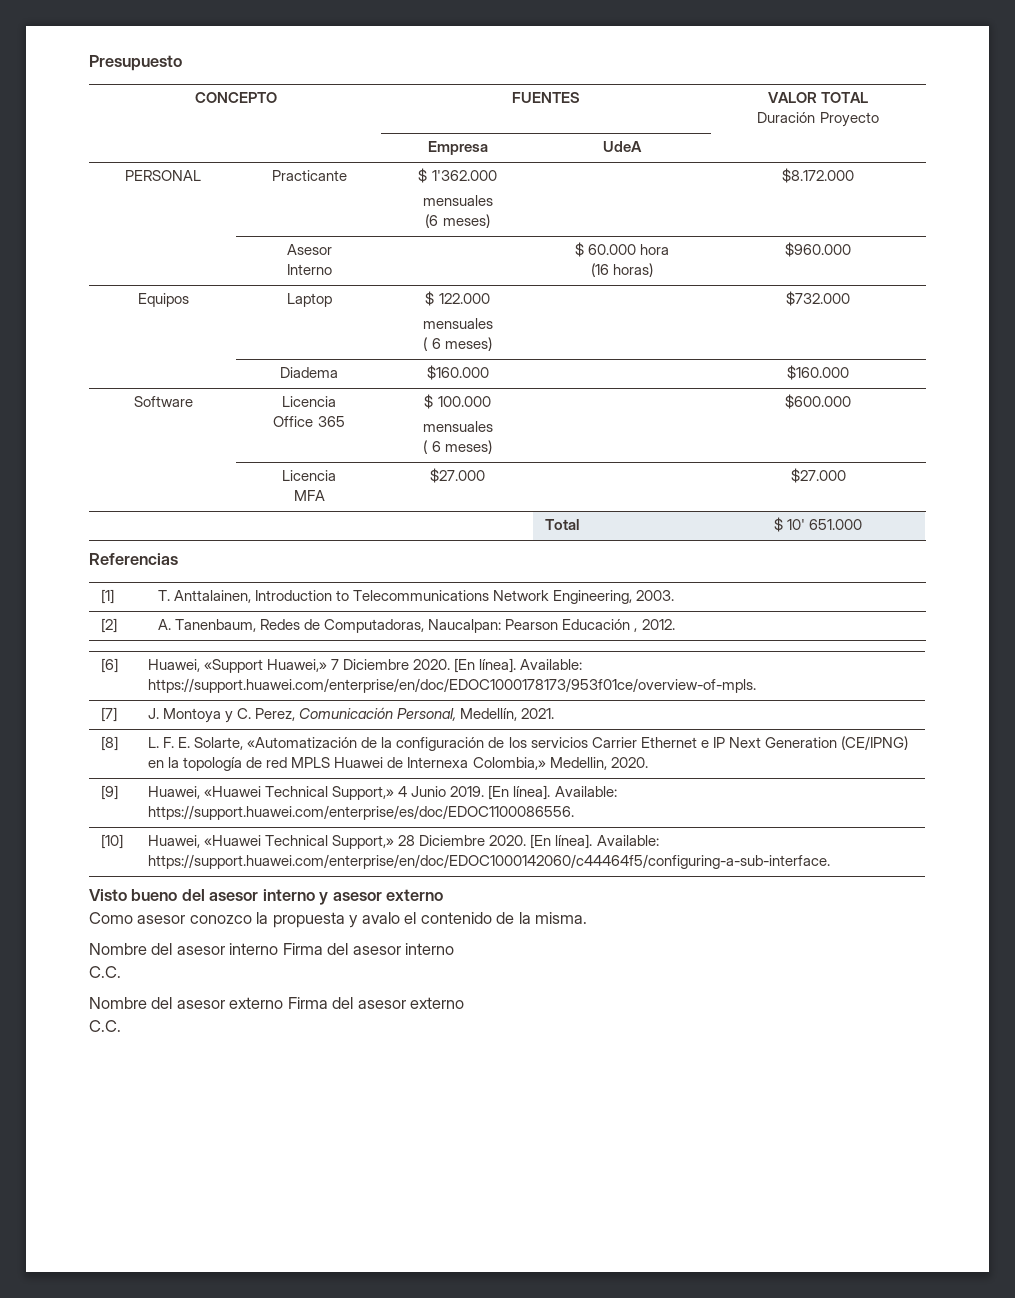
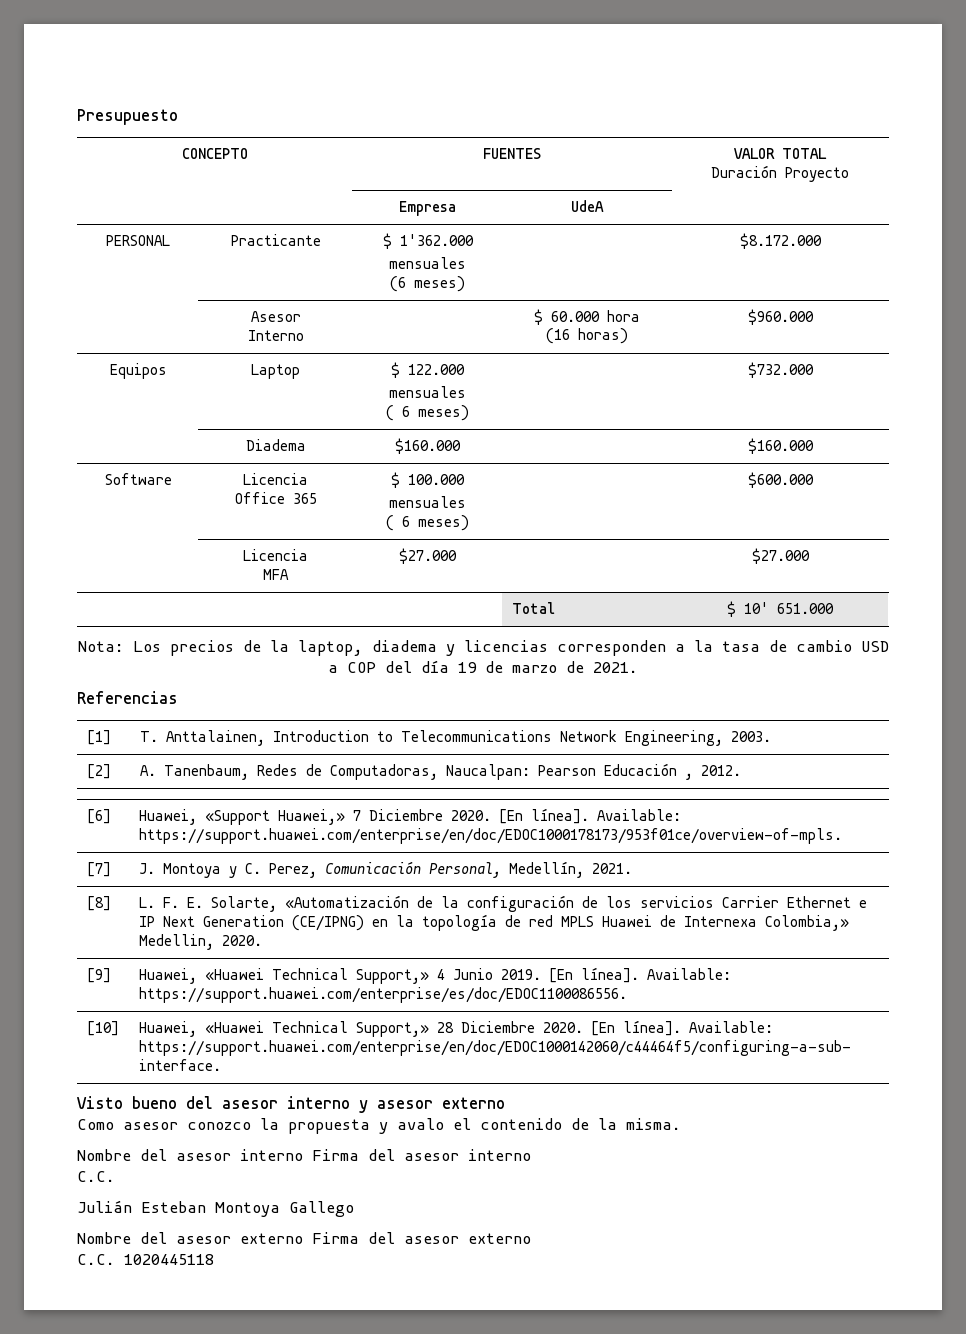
(863, 524) none -> [77,640,889,656] [328,660,638,673] // Nota: Los precios de la laptop, diadema y licencias corresponden a la tasa de cambio USD a COP del día 19 de marzo de 2021.
(121, 972) none -> [77,1200,354,1217] // Julián Esteban Montoya Gallego
(121, 1026) none -> [124,1254,214,1265] 1020445118

